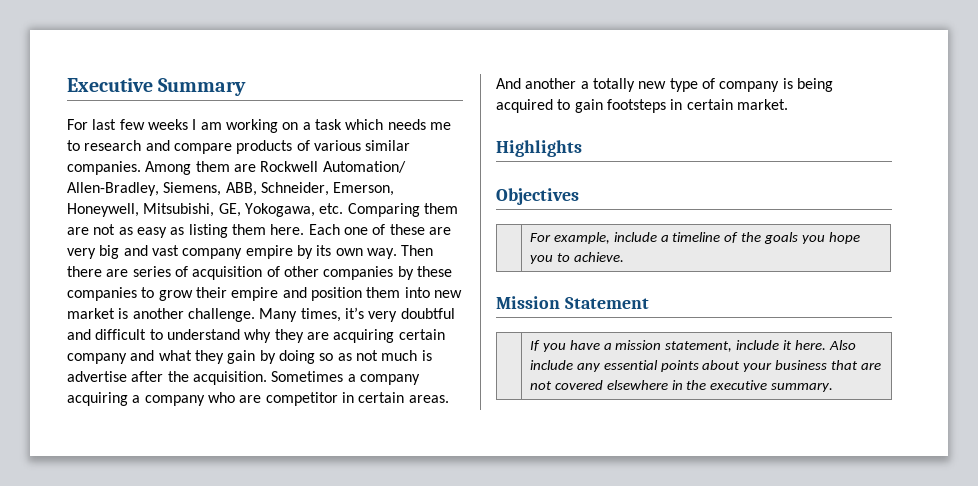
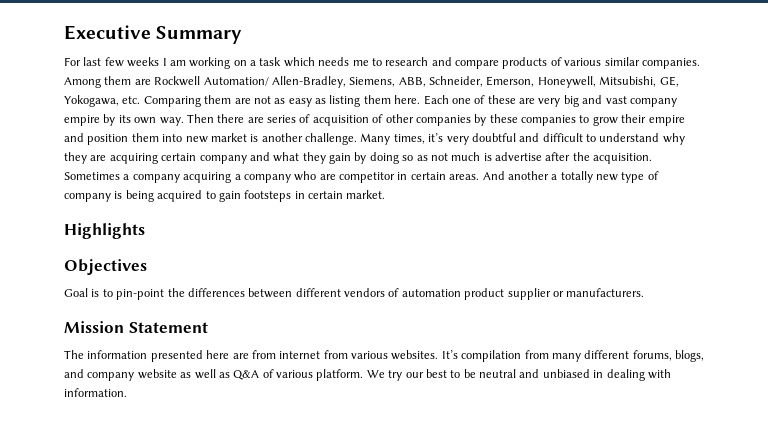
[529,232,860,244] [529,252,624,264] [496,296,649,309] [529,340,856,352] [529,360,882,372] [529,380,834,392] // | For example, include a timeline of the goals you hope you to achieve. // Mission Statement // | If you have a mission statement, include it here. Also include any essential points about your business that are not covered elsewhere in the executive summary. -> [64,288,645,300] [64,321,208,333] [64,350,704,362] [64,369,671,381] [64,388,127,397] // Goal is to pin-point the differences between different vendors of automation product supplier or manufacturers. // Mission Statement // The information presented here are from internet from various websites. It’s compilation from many different forums, blogs, and company website as well as Q&A of various platform. We try our best to be neutral and unbiased in dealing with information.

